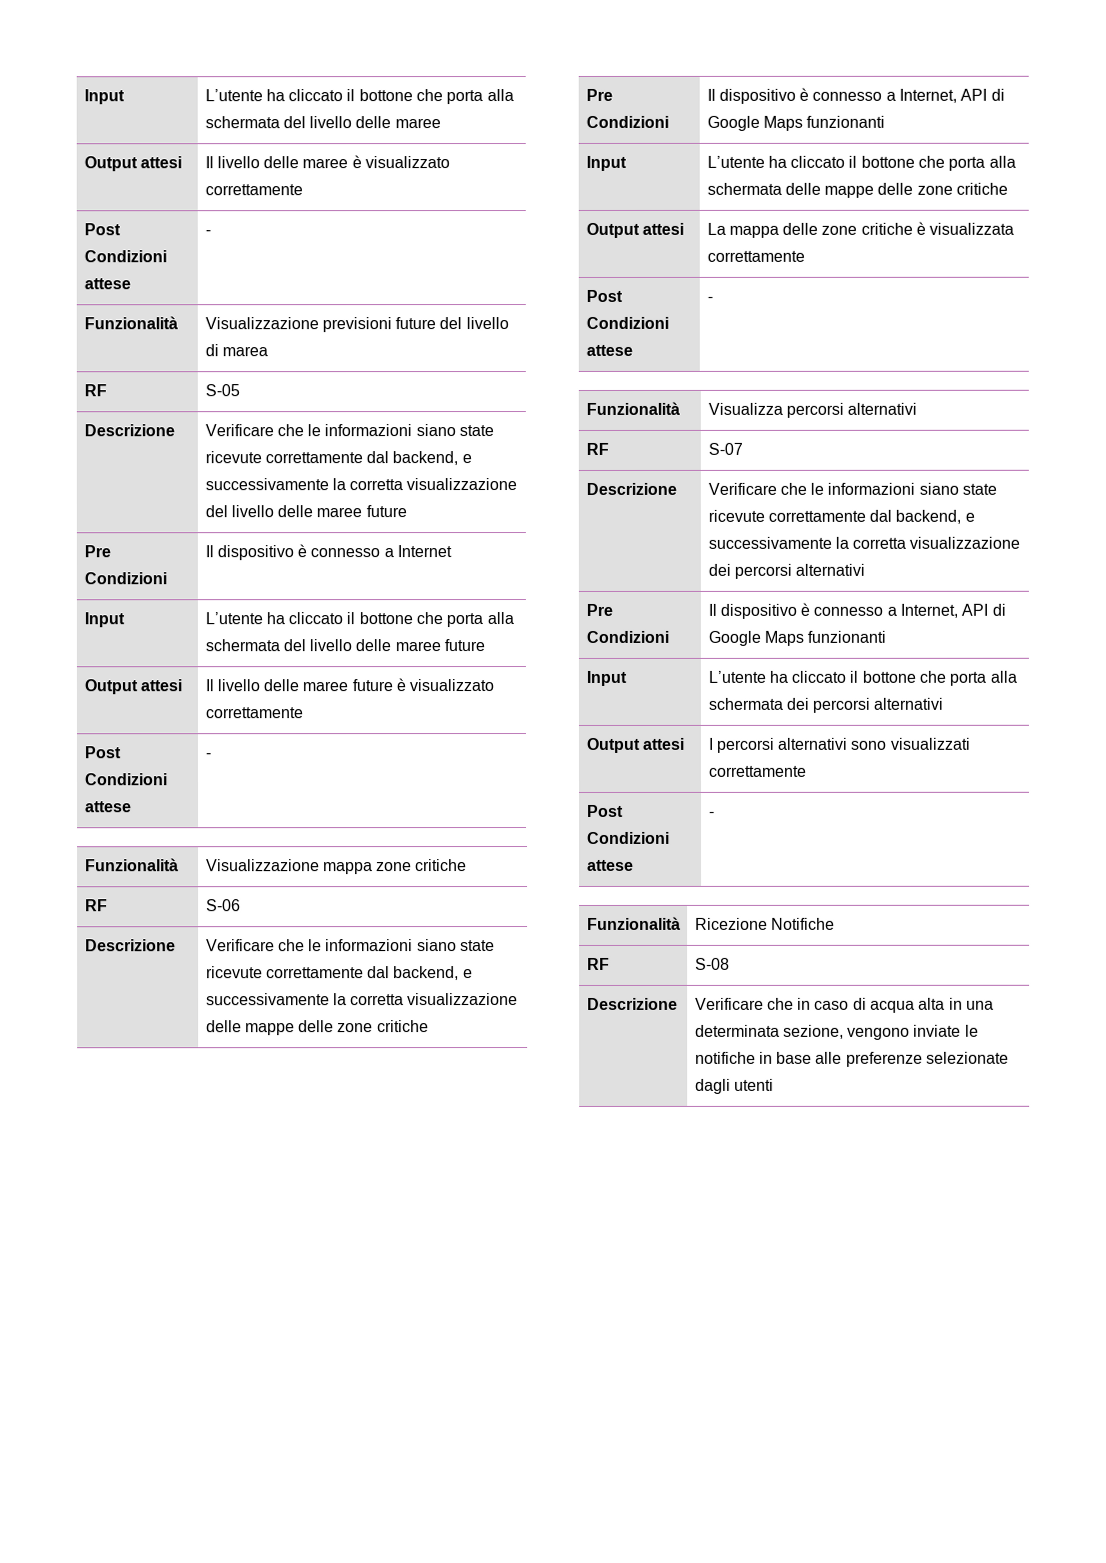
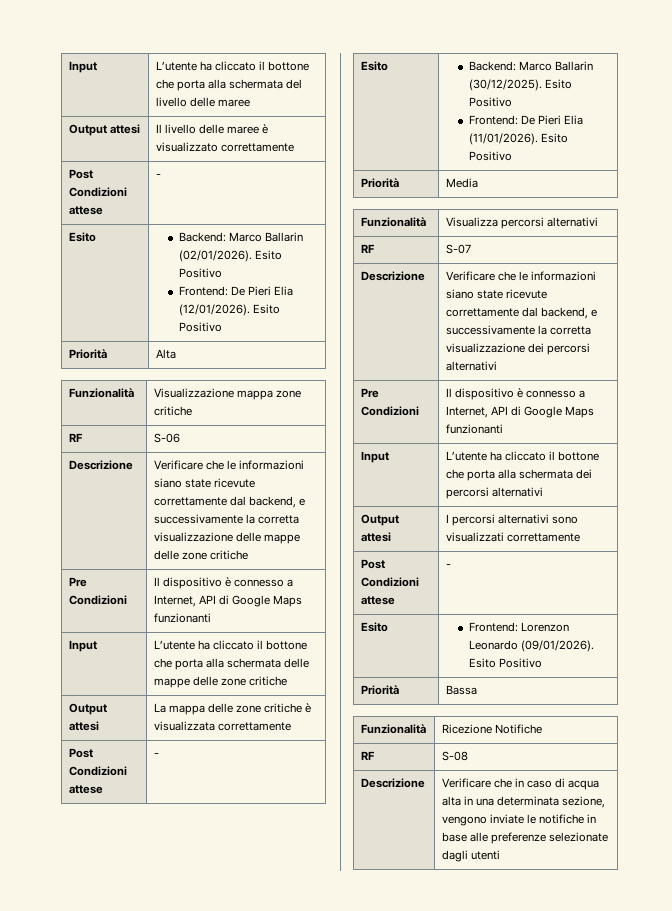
[83,316,178,330] [204,317,509,333] [204,344,268,357] [83,384,107,397] [204,384,240,397] [83,424,175,437] [204,424,495,437] [204,451,472,466] [204,478,518,491] [204,505,407,518] [83,545,111,558] [83,572,167,585] [204,544,453,561] [83,612,125,628] [204,612,514,628] [204,639,486,652] [83,679,182,695] [204,678,495,692] [204,707,303,719] [83,746,121,759] [83,773,168,786] [84,801,132,813] [204,753,211,759] Funzionalità | Visualizzazione previsioni future del livello di marea // RF | S-05 // Descrizione | Verificare che le informazioni siano state ricevute correttamente dal backend, e successivamente la corretta visualizzazione del livello delle maree future // Pre Condizioni | Il dispositivo è connesso a Internet // Input | L’utente ha cliccato il bottone che porta alla schermata del livello delle maree future // Output attesi | Il livello delle maree future è visualizzato correttamente // Post Condizioni attese | - -> [68,232,96,242] [178,232,303,242] [178,250,282,262] [178,268,222,278] [178,286,293,296] [178,304,280,316] [178,322,222,332] [68,349,107,359] [155,349,176,359] Esito | Backend: Marco Ballarin (02/01/2026). Esito Positivo // Frontend: De Pieri Elia (12/01/2026). Esito Positivo // Priorità | Alta
(713, 299) none -> [360,61,388,71] [468,61,593,71] [468,79,572,91] [468,97,512,107] [468,115,583,125] [468,133,568,145] [468,151,512,161] [360,178,399,188] [445,178,478,188] // Esito | Backend: Marco Ballarin (30/12/2025). Esito Positivo // Frontend: De Pieri Elia (11/01/2026). Esito Positivo // Priorità | Media
(715, 814) none -> [360,622,388,632] [468,622,569,632] [468,640,594,652] [468,658,542,668] [360,685,399,695] [445,685,477,695] // Esito | Frontend: Lorenzon Leonardo (09/01/2026). Esito Positivo // Priorità | Bassa

